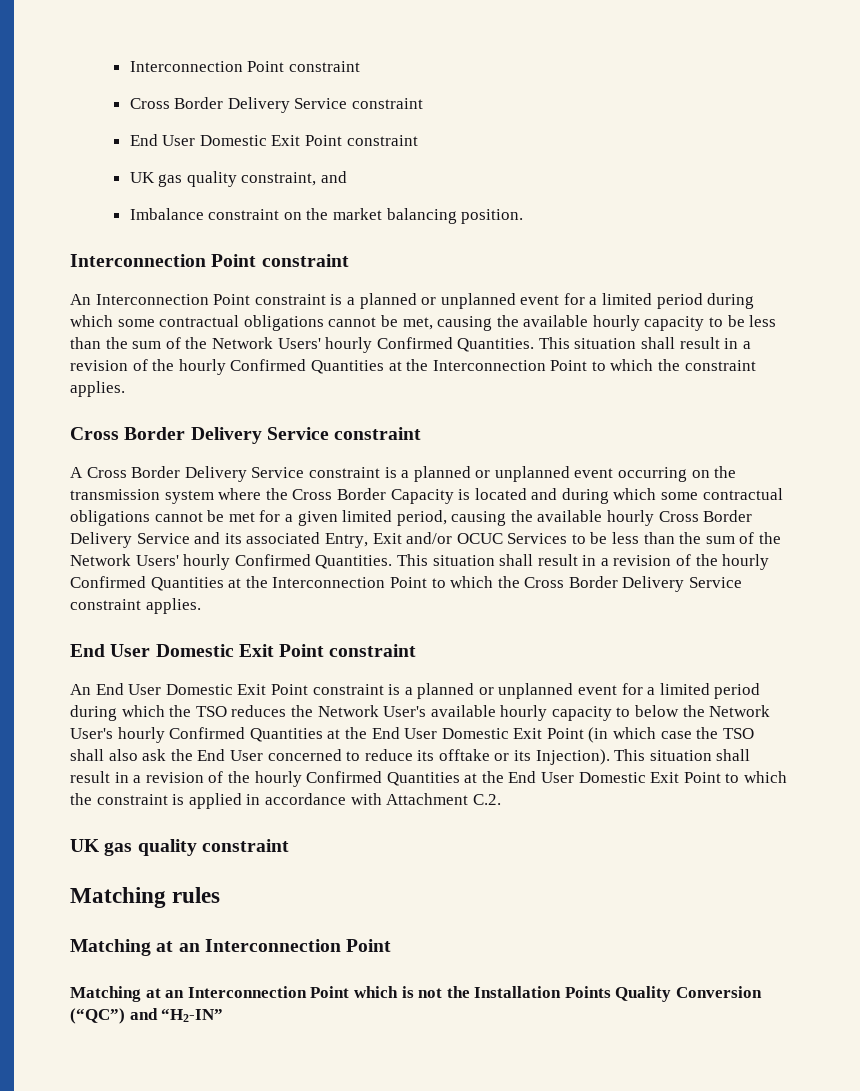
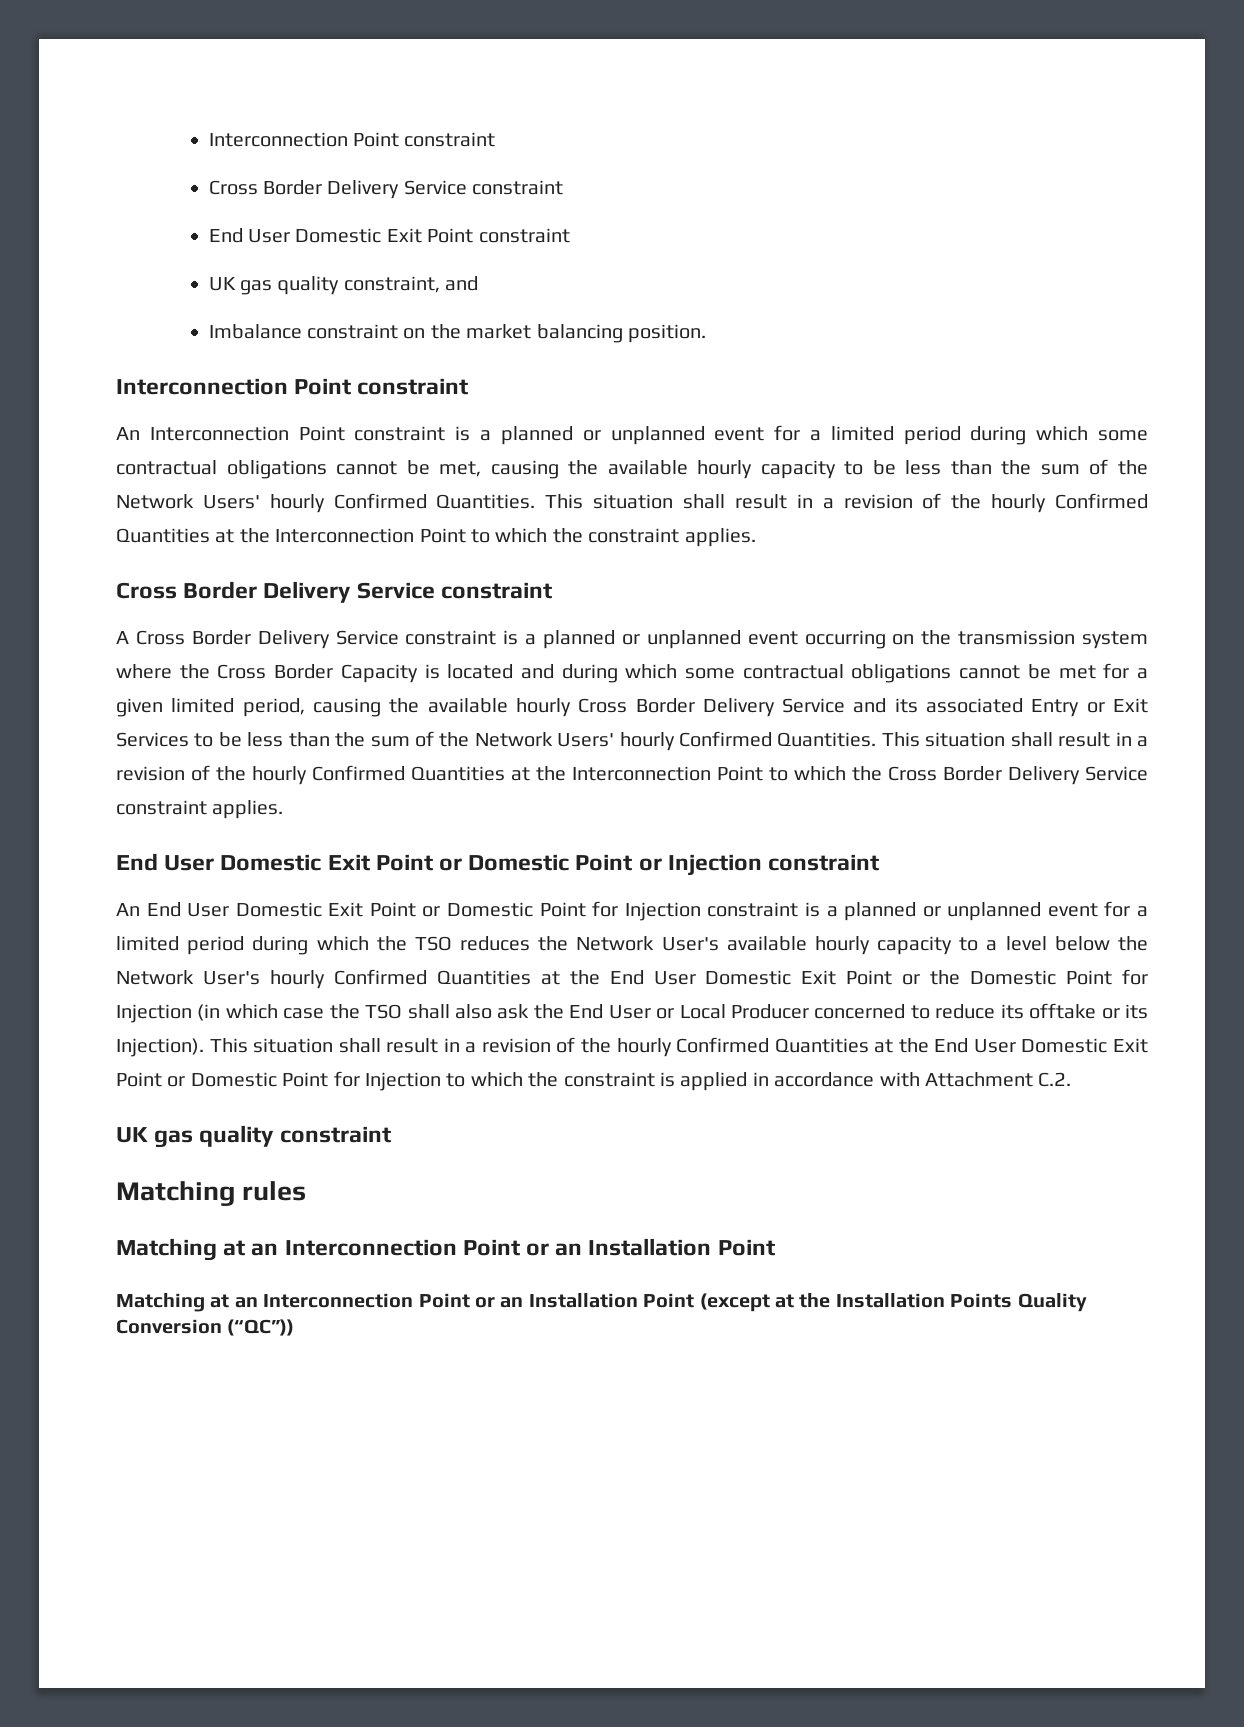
[324,532,503,548] Entry, Exit and/or OCUC -> [1031,698,1148,717] Entry or Exit
(325, 650) none -> [439,854,762,876] or Domestic Point or Injection
(308, 689) none -> [422,901,701,921] or Domestic Point for Injection
(631, 712) none -> [986,936,1047,951] a level
(584, 733) none -> [902,969,1148,985] [116,1004,192,1023] or the Domestic Point for Injection
(263, 755) none -> [656,1004,810,1019] or Local Producer
(721, 777) none -> [167,1071,441,1091] or Domestic Point for Injection
[70,986,443,1002] // Matching at an Interconnection Point which is not -> [526,1238,775,1256] [116,1293,794,1312] or an Installation Point // Matching at an Interconnection Point or an Installation Point (except at
[70,1008,224,1024] (“QC”) and “H2-IN” -> [227,1319,295,1336] (“QC”))

